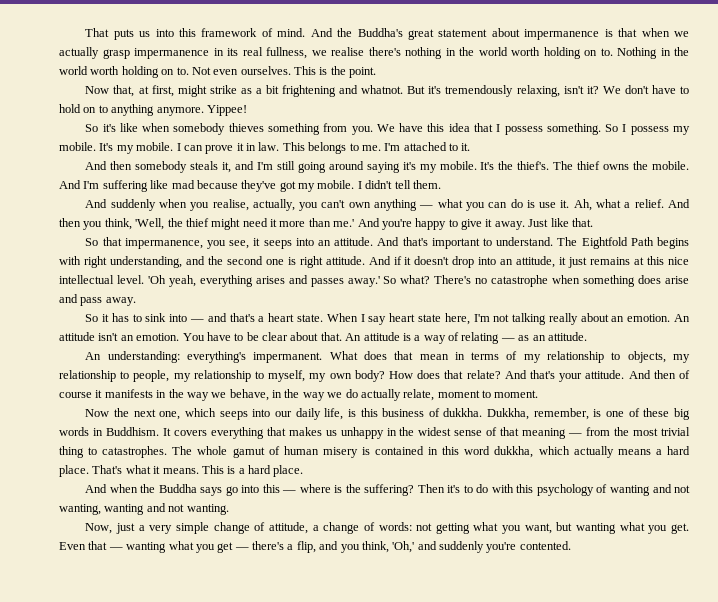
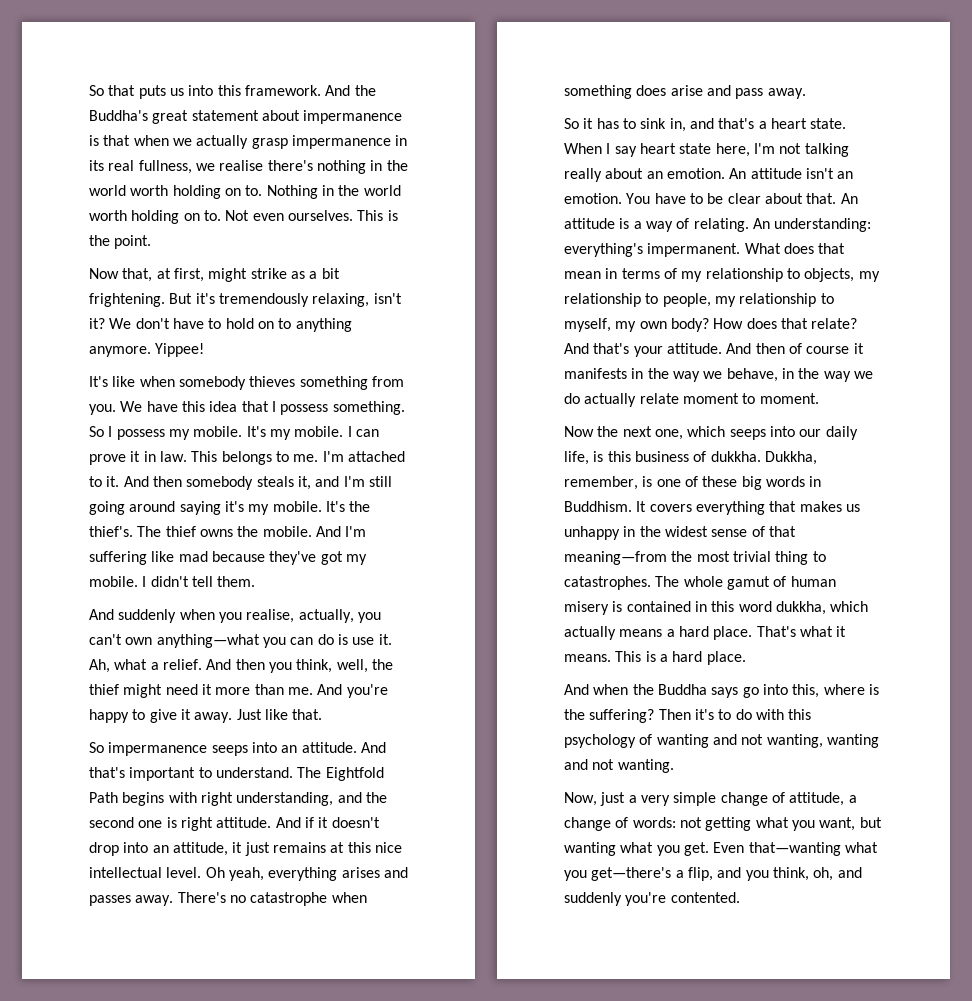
[85,28,110,37] That -> [89,85,136,96] So that
[201,28,306,37] framework of mind. -> [244,85,321,96] framework.
[282,85,404,97] frightening and whatnot. -> [89,293,165,307] frightening.
[85,124,116,132] So it's -> [89,376,108,387] It's
(471, 147) // -> (120, 481) none
[374,199,463,211] anything — what -> [156,634,260,648] anything—what
[135,218,165,230] 'Well, -> [336,659,368,673] well,
[333,219,355,227] me.' -> [287,687,313,695] me.
[102,237,261,249] that impermanence, you see, it -> [108,742,208,756] impermanence
[147,275,166,284] 'Oh -> [205,867,225,878] Oh
[347,275,431,287] away.' So what? -> [135,895,174,906] away.
[169,314,205,322] into — -> [669,118,686,132] in,
[461,332,587,344] relating — as an attitude. // -> [693,218,749,232] relating.
[403,389,435,401] relate, -> [639,393,679,404] relate
[522,427,611,439] meaning — from -> [564,551,667,565] meaning—from
[262,484,297,493] this — -> [792,684,820,698] this,
[88,541,284,553] that — wanting what you get — there's -> [748,842,878,856] [564,867,672,881] that—wanting what you get—there's
[392,541,415,553] 'Oh,' -> [813,867,834,881] oh,

